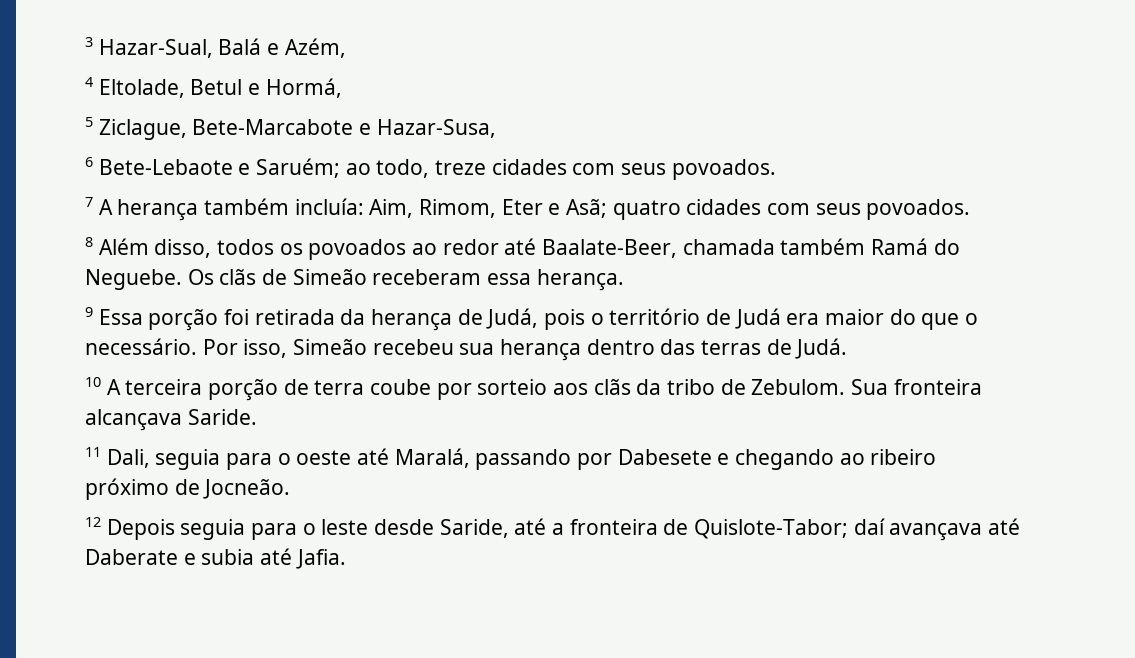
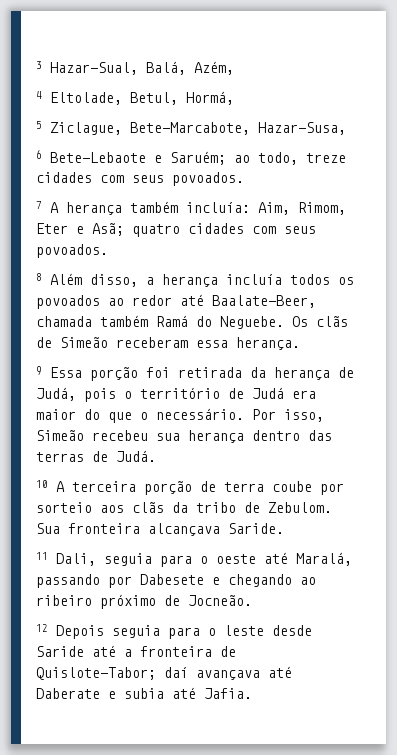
[218,38,280,55] Balá e -> [146,61,186,75] Balá,
[190,79,261,95] Betul e -> [130,92,178,105] Betul,
[192,119,372,135] Bete-Marcabote e -> [130,122,250,135] Bete-Marcabote,
(212, 248) none -> [146,274,282,287] a herança incluía
[439,519,509,538] Saride, -> [36,646,84,657] Saride

